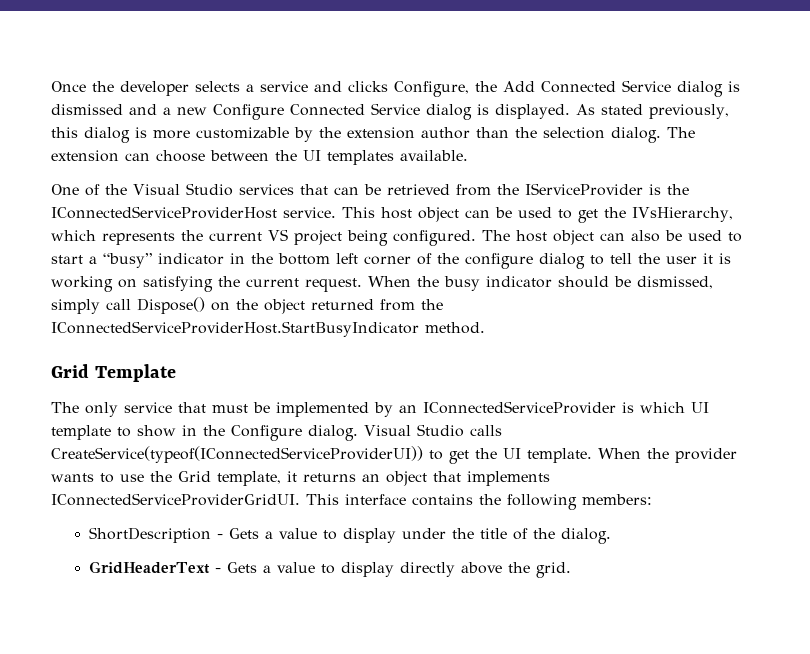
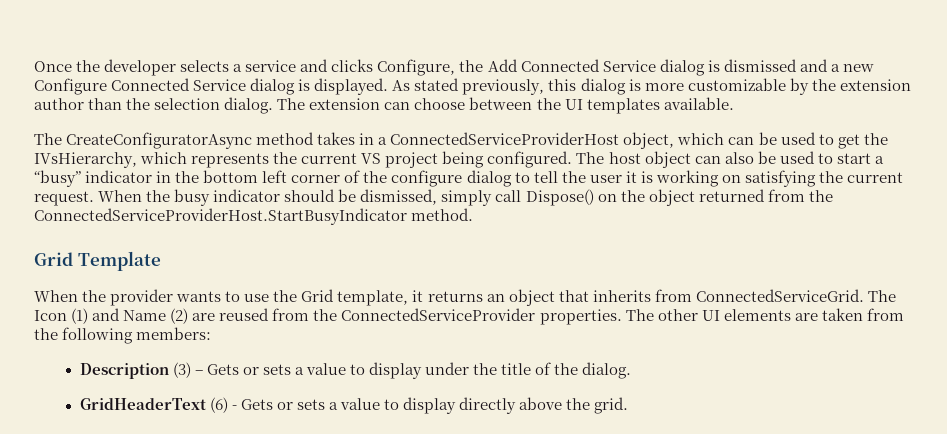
[51,183,689,196] [51,206,459,222] One of the Visual Studio services that can be retrieved from the IServiceProvider is the IConnectedServiceProviderHost service. This host object -> [34,132,725,149] The CreateConfiguratorAsync method takes in a ConnectedServiceProviderHost object, which
[51,321,419,337] IConnectedServiceProviderHost.StartBusyIndicator -> [34,208,407,225] ConnectedServiceProviderHost.StartBusyIndicator
[51,401,709,417] [51,424,502,441] [51,446,592,464] The only service that must be implemented by an IConnectedServiceProvider is which UI template to show in the Configure dialog. Visual Studio calls CreateService(typeof(IConnectedServiceProviderUI)) to get the UI template. -> (161, 261) none
[467,471,550,486] [51,493,652,510] [89,527,260,543] implements IConnectedServiceProviderGridUI. This interface contains the following members: // ShortDescription - Gets -> [592,289,896,302] [34,308,904,325] [34,327,212,344] [79,362,291,379] inherits from ConnectedServiceGrid. The Icon (1) and Name (2) are reused from the ConnectedServiceProvider properties. The other UI elements are taken from the following members: // Description (3) – Gets or sets
[215,562,258,573] - Gets -> [209,397,325,413] (6) - Gets or sets

